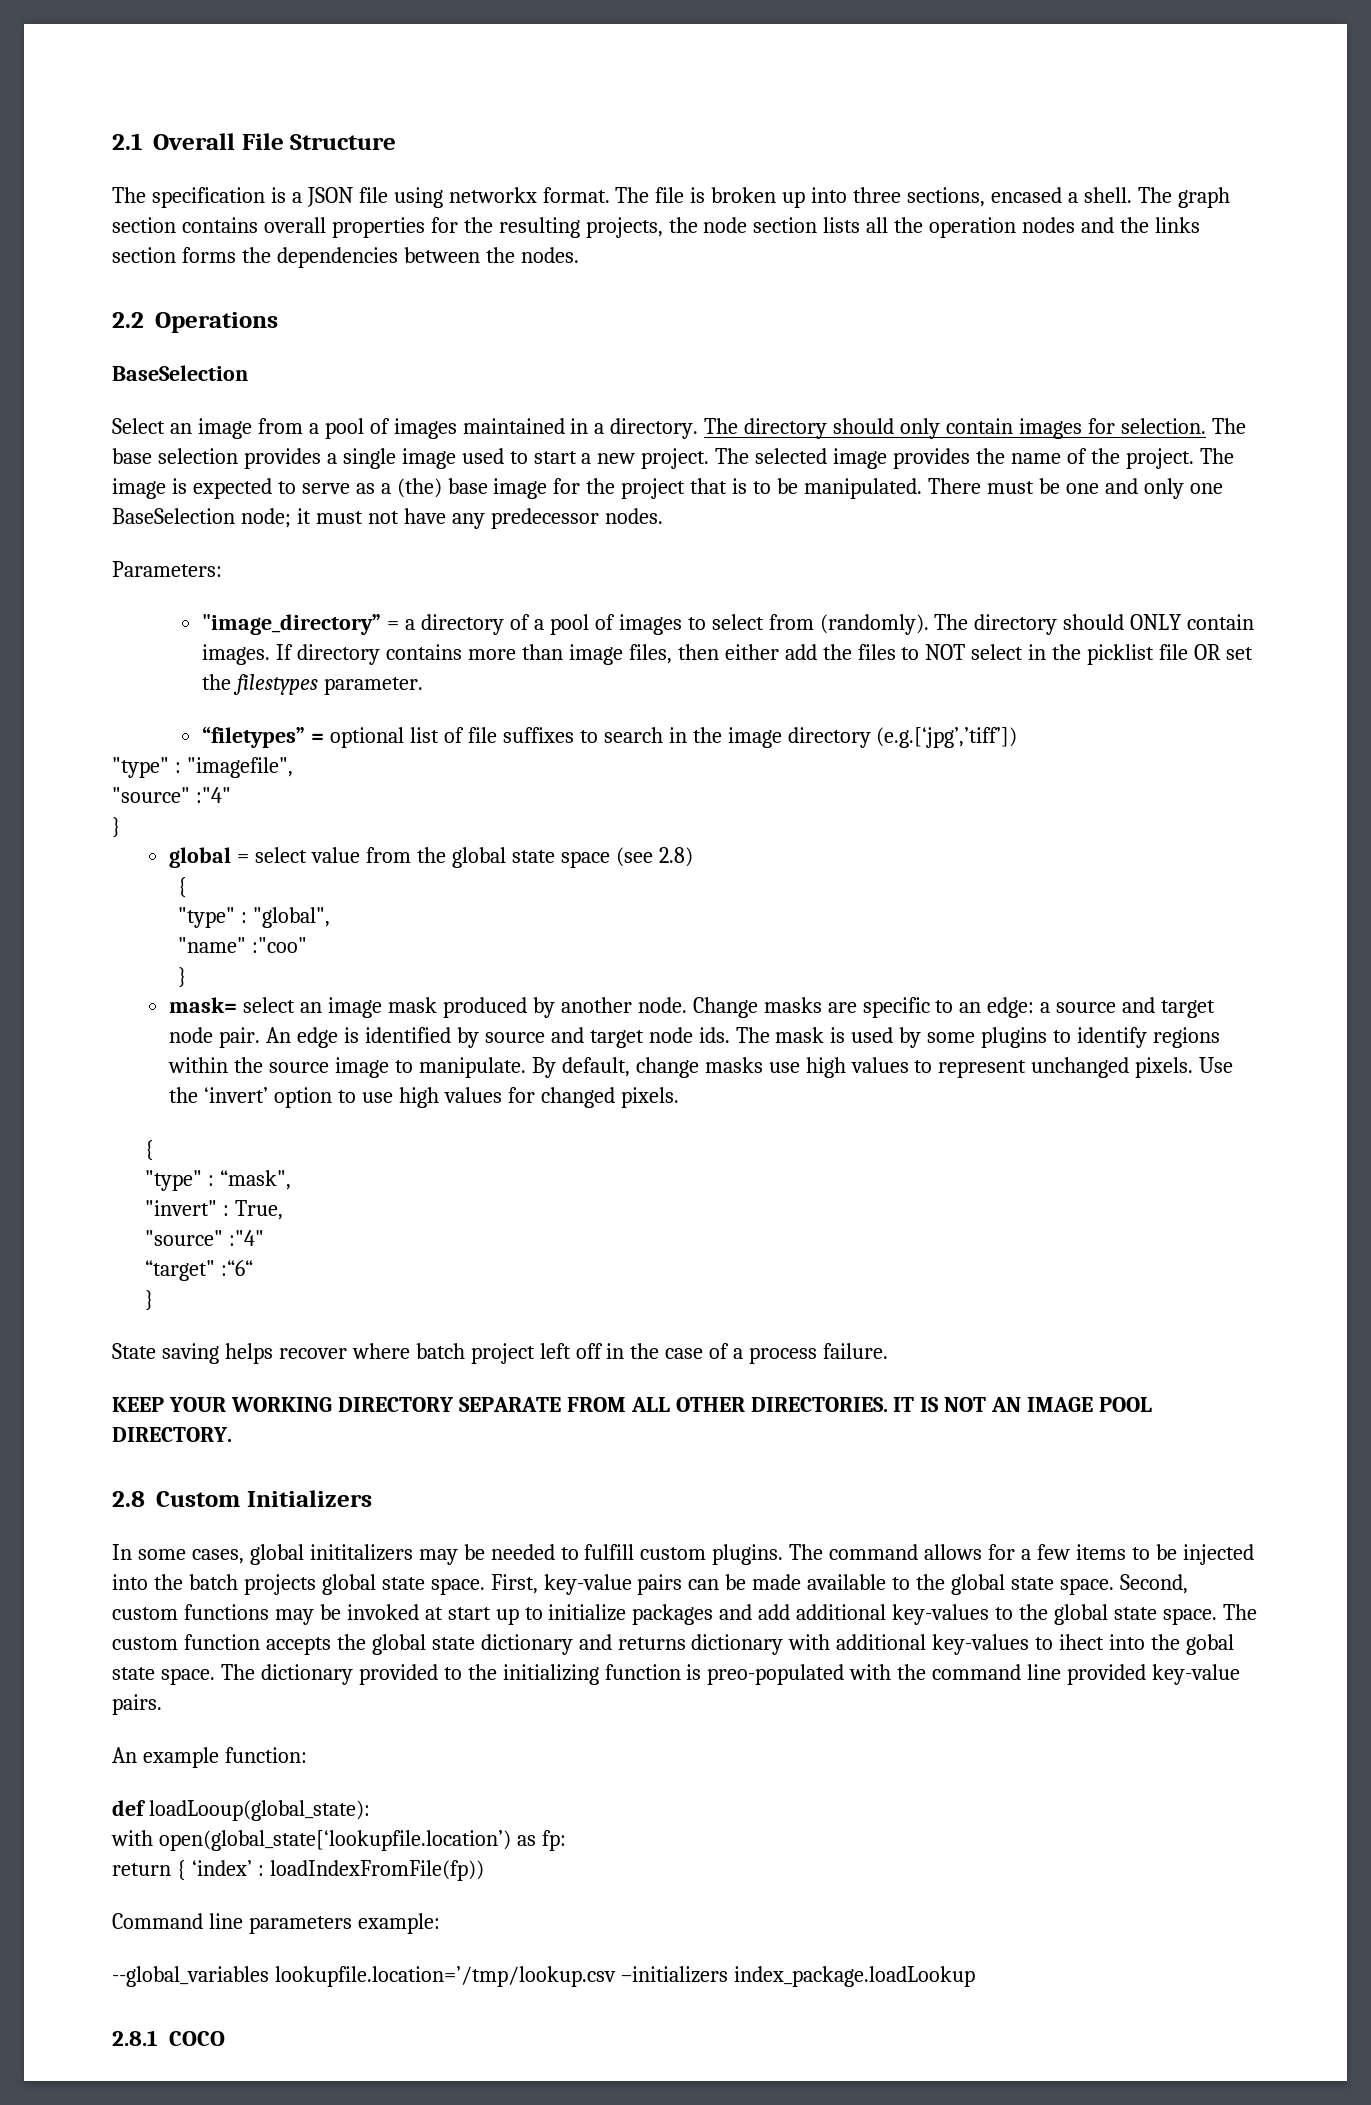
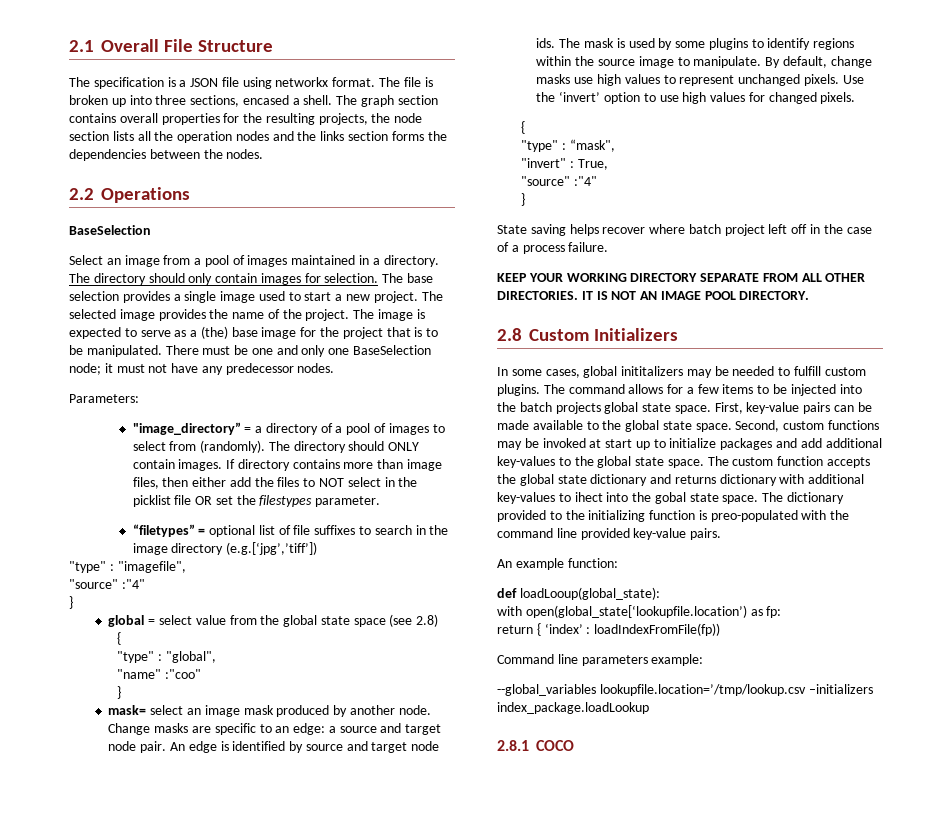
[145,1260,253,1281] // “target" :“6“ -> (597, 181) none

